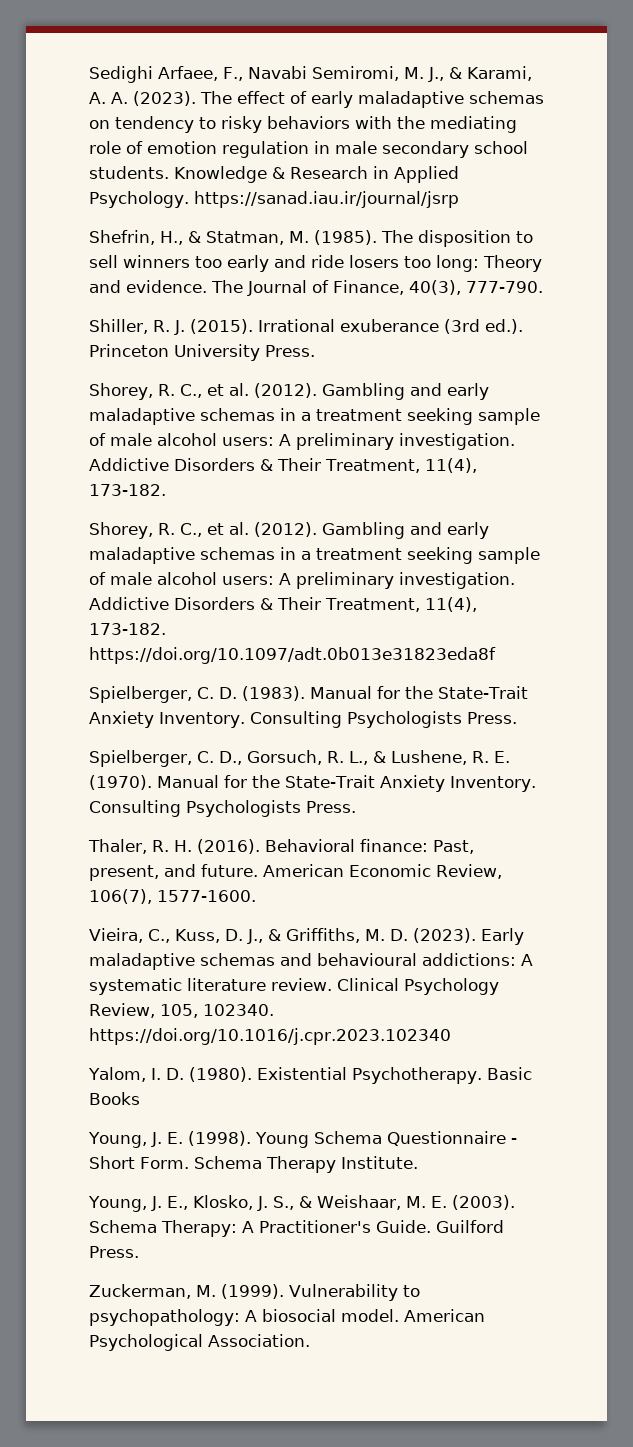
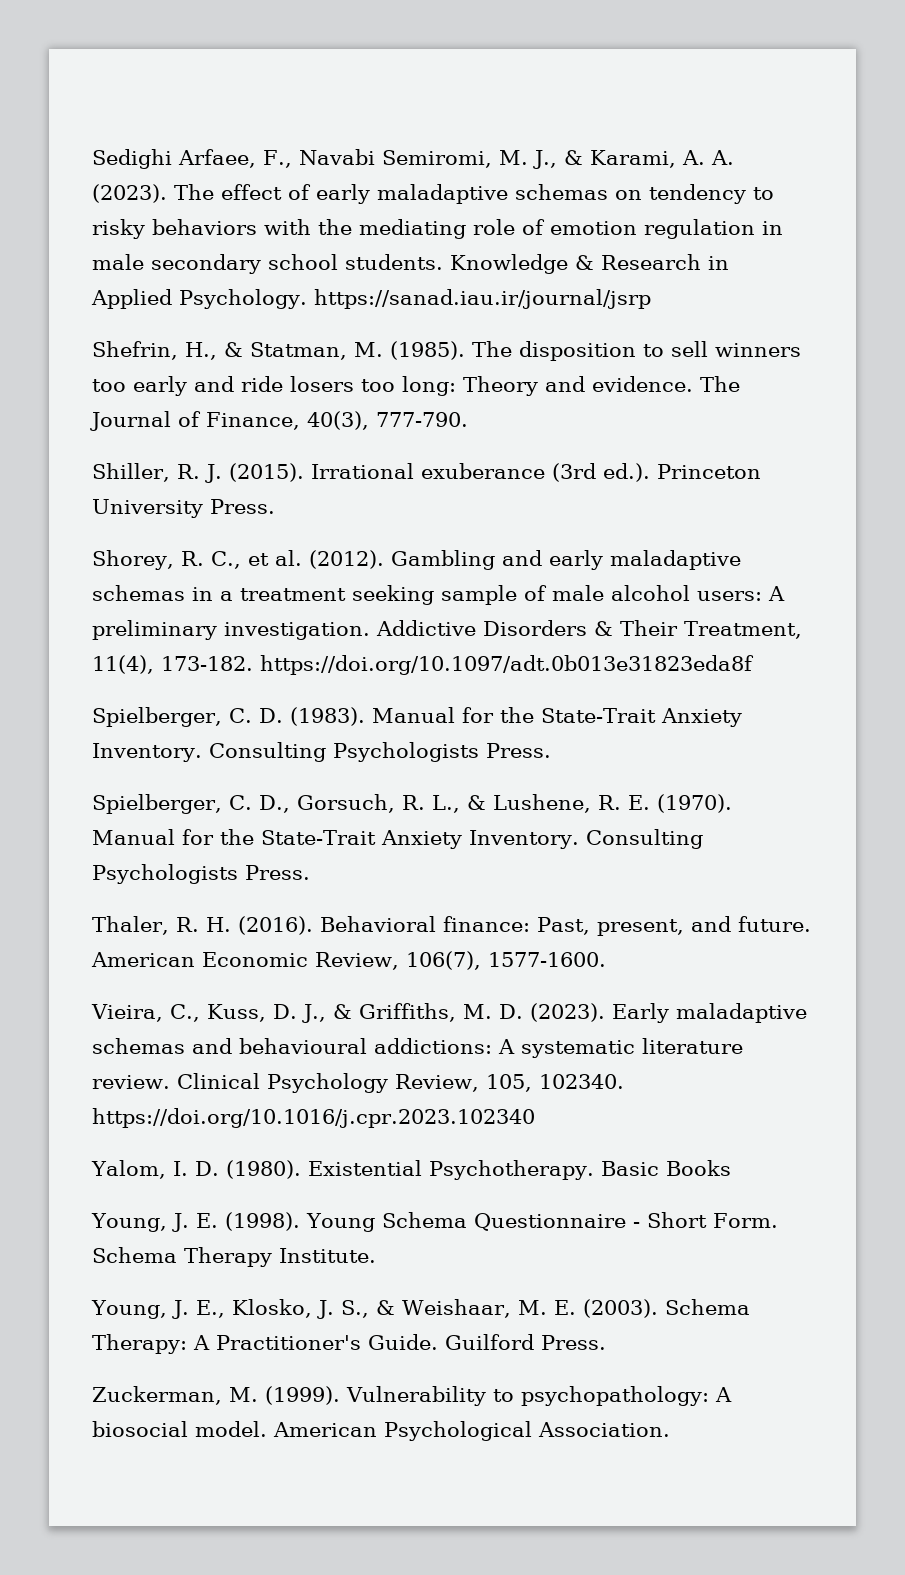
[89,522,489,539] [89,547,540,564] [89,572,515,589] [89,597,477,612] [89,623,166,635] // Shorey, R. C., et al. (2012). Gambling and early maladaptive schemas in a treatment seeking sample of male alcohol users: A preliminary investigation. Addictive Disorders & Their Treatment, 11(4), 173-182. -> (253, 663) none

